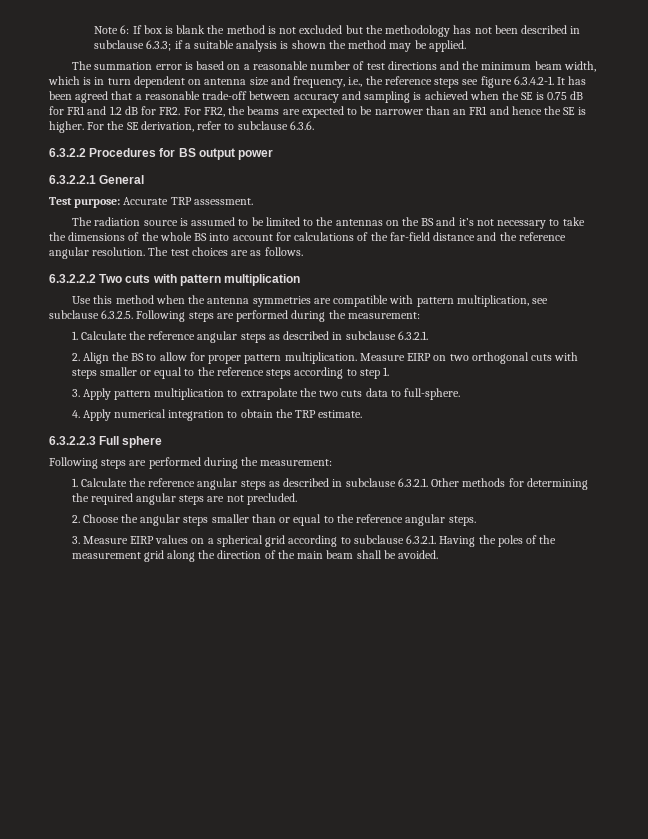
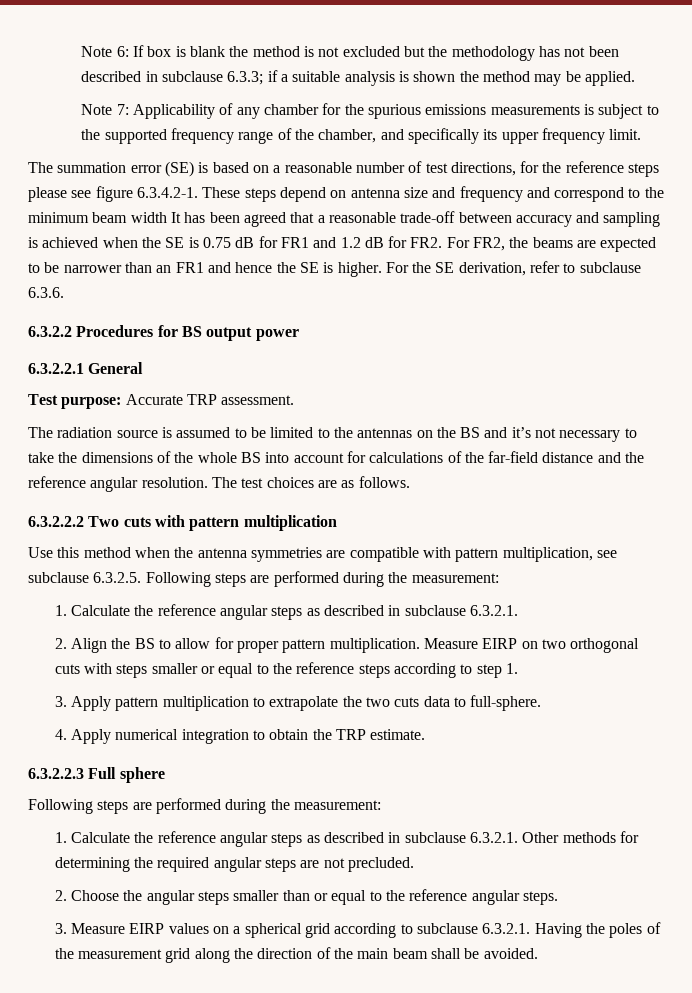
(466, 46) none -> [81,103,659,119] [81,128,642,144] // Note 7: Applicability of any chamber for the spurious emissions measurements is subject to the supported frequency range of the chamber, and specifically its upper frequency limit.
(182, 67) none -> [164,161,194,177] (SE)
[387,61,596,72] [48,76,554,88] directions and the minimum beam width, which is in turn dependent on antenna size and frequency, i.e., the reference steps see figure 6.3.4.2-1. -> [450,161,660,177] [28,186,664,202] [28,212,167,223] directions, for the reference steps please see figure 6.3.4.2-1. These steps depend on antenna size and frequency and correspond to the minimum beam width

